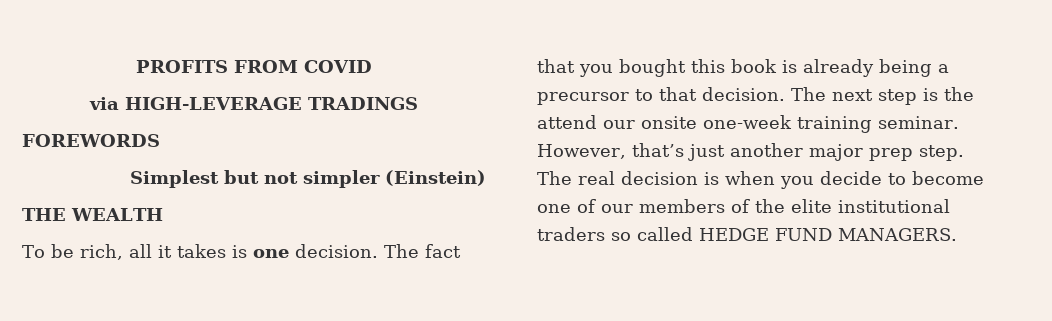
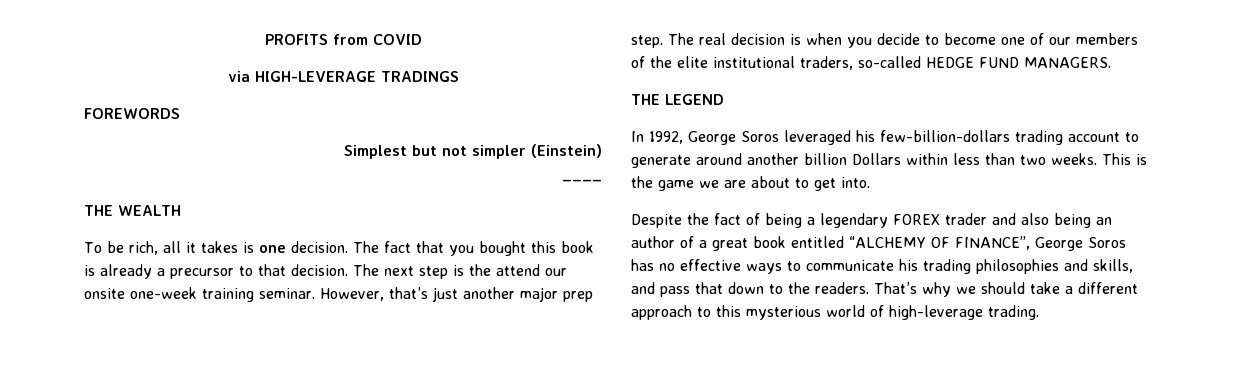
[234,60,298,73] FROM -> [332,34,368,45] from
(486, 178) none -> [562,179,602,182] // ____
[879,59,932,77] being -> (152, 271) none
[537,227,693,241] traders so called -> [800,56,921,70] traders, so-called
(957, 234) none -> [631,94,724,105] [631,130,1139,145] [631,153,1147,168] [631,176,870,191] [631,213,1112,228] [631,236,1126,251] [631,259,1133,274] [631,282,1138,297] [631,305,1039,320] // THE LEGEND // In 1992, George Soros leveraged his few-billion-dollars trading account to generate around another billion Dollars within less than two weeks. This is the game we are about to get into. // Despite the fact of being a legendary FOREX trader and also being an author of a great book entitled “ALCHEMY OF FINANCE”, George Soros has no effective ways to communicate his trading philosophies and skills, and pass that down to the readers. That’s why we should take a different approach to this mysterious world of high-leverage trading.

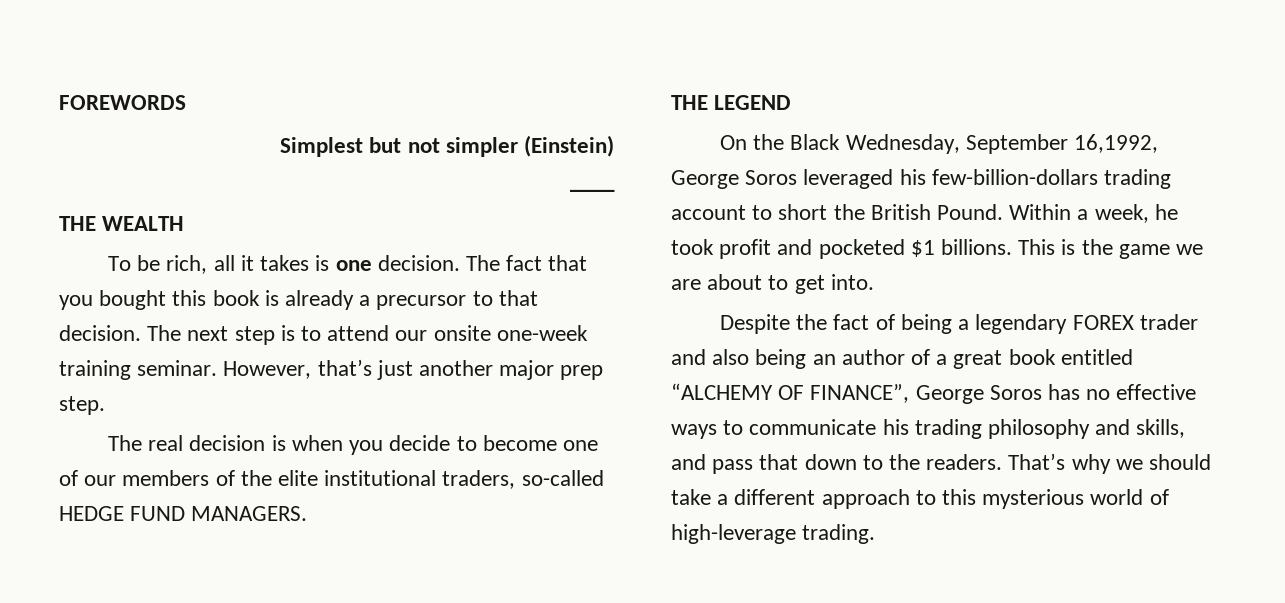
[264,34,422,45] [227,71,459,82] PROFITS from COVID // via HIGH-LEVERAGE TRADINGS // -> (59, 102) none
[469,264,491,276] the -> [301,326,322,341] to
(663, 41) none -> (105, 405) //
[631,131,683,144] In 1992, -> [720,134,1159,154] On the Black Wednesday, September 16,1992,
[631,153,1097,168] generate around another billion Dollars within less than two weeks. -> [778,204,1178,223] [671,239,1013,259] short the British Pound. Within a week, he took profit and pocketed $1 billions.
[976,259,1059,274] philosophies -> [988,419,1091,439] philosophy

